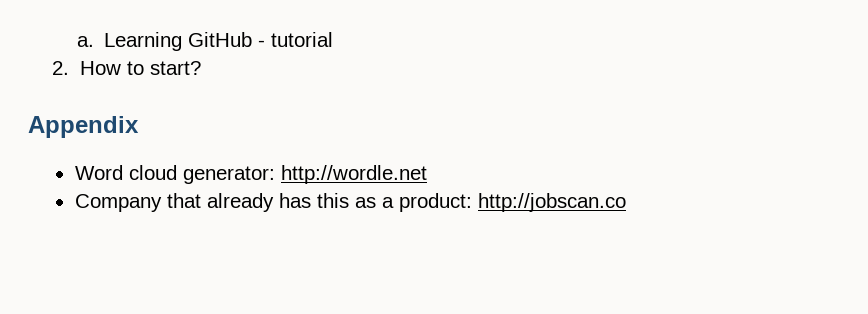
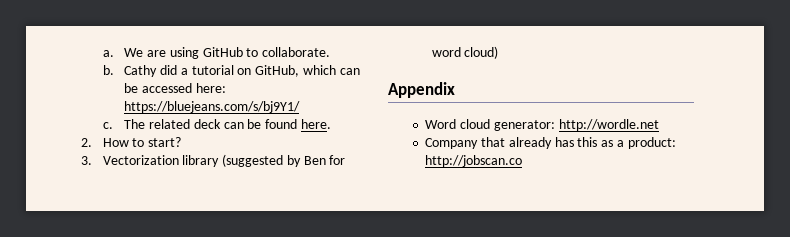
[103,32,333,51] [52,61,201,75] Learning GitHub - tutorial // 2. How to start? -> [124,47,331,59] [102,65,360,77] [124,83,226,93] [124,101,301,113] [102,119,332,129] [80,137,182,147] [80,154,346,167] [431,46,499,59] We are using GitHub to collaborate. // b. Cathy did a tutorial on GitHub, which can be accessed here: https://bluejeans.com/s/bj9Y1/ // c. The related deck can be found here. // 2. How to start? // 3. Vectorization library (suggested by Ben for word cloud)

